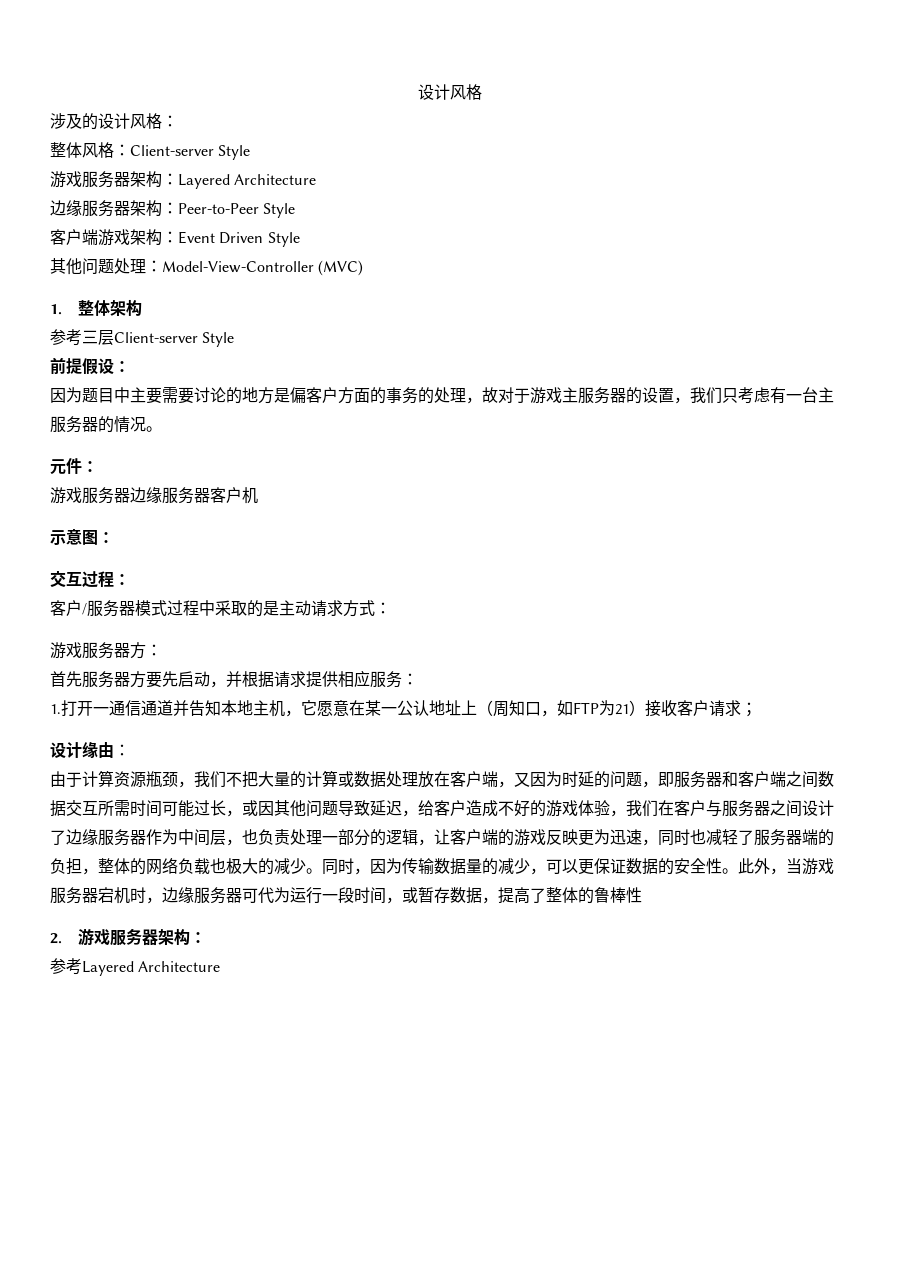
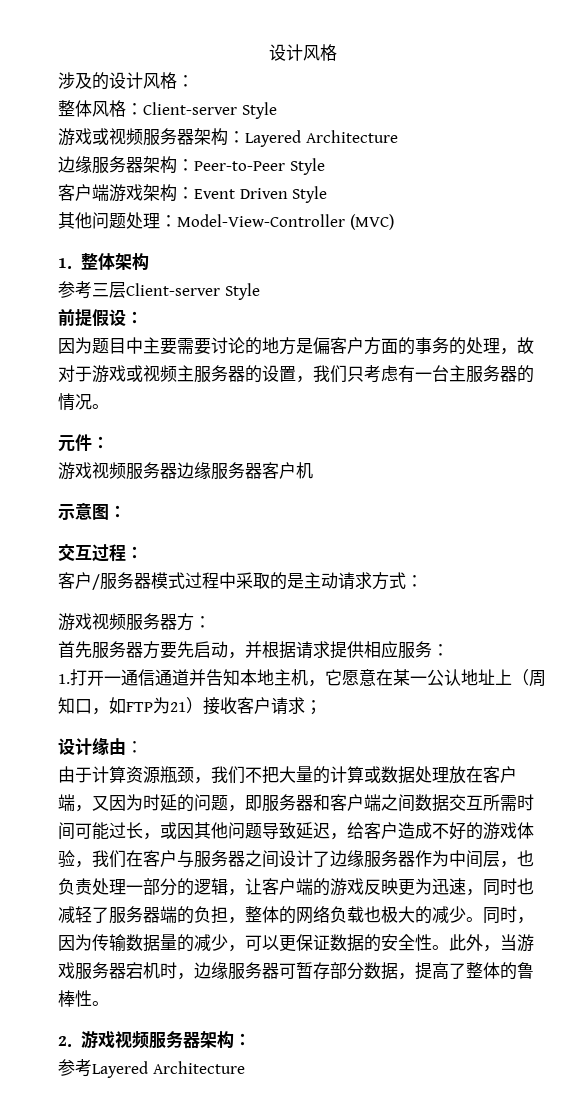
(82, 179) none -> [92,128,143,145] 或视频
(562, 395) none -> [126,365,177,382] 或视频
(82, 495) none -> [92,462,126,479] 视频
(82, 650) none -> [92,613,126,630] 视频
[258,887,450,904] 代为运行一段时间，或暂存 -> [296,962,364,980] 暂存部分
(642, 895) none -> [92,1001,109,1006] 。
(110, 937) none -> [114,1031,149,1049] 视频

